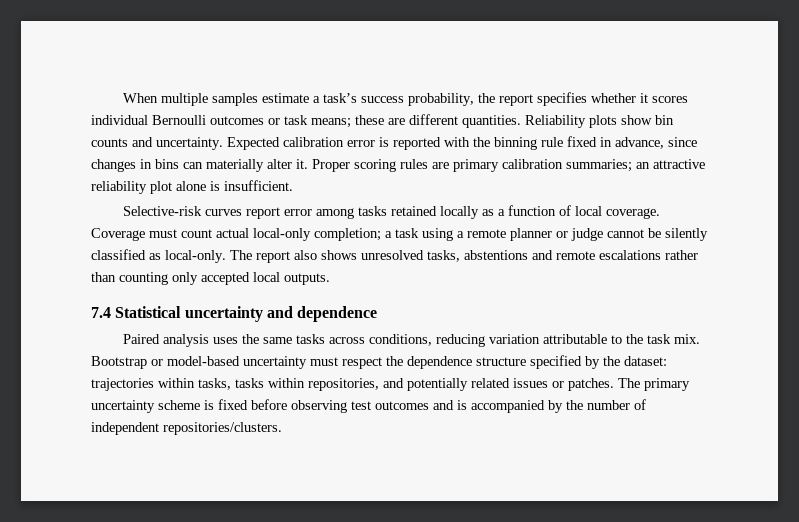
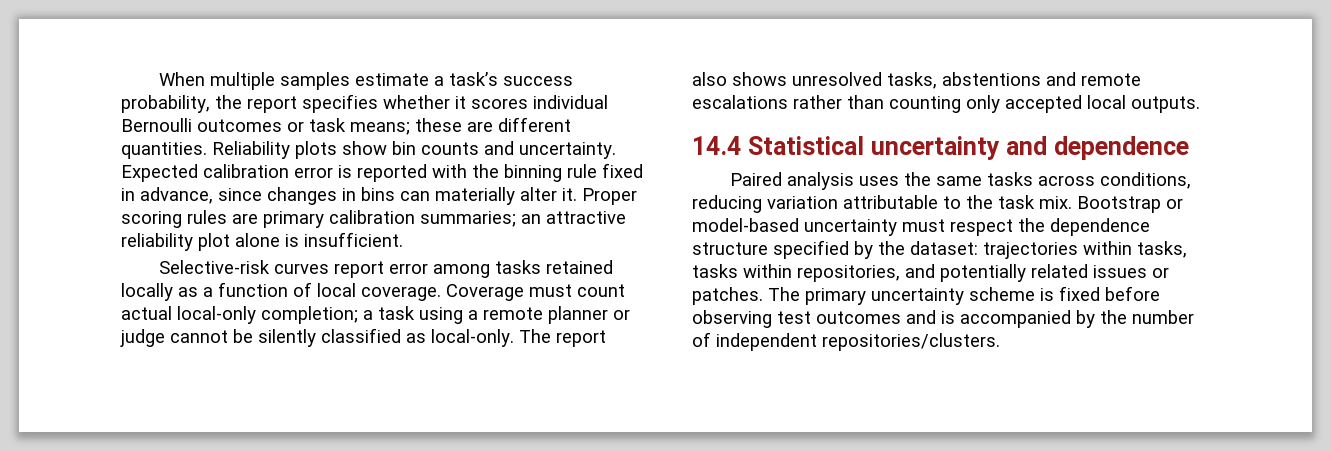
[91,307,111,318] 7.4 -> [692,136,741,155] 14.4

